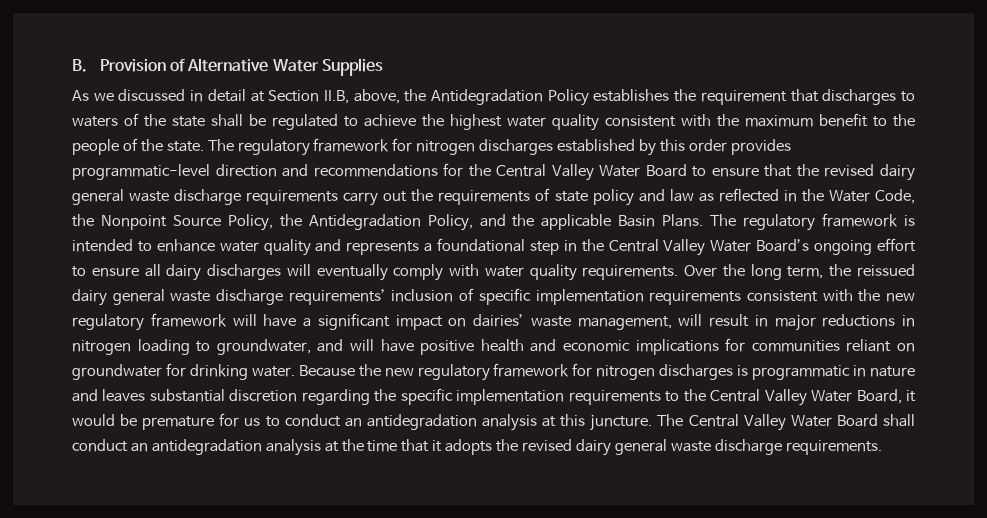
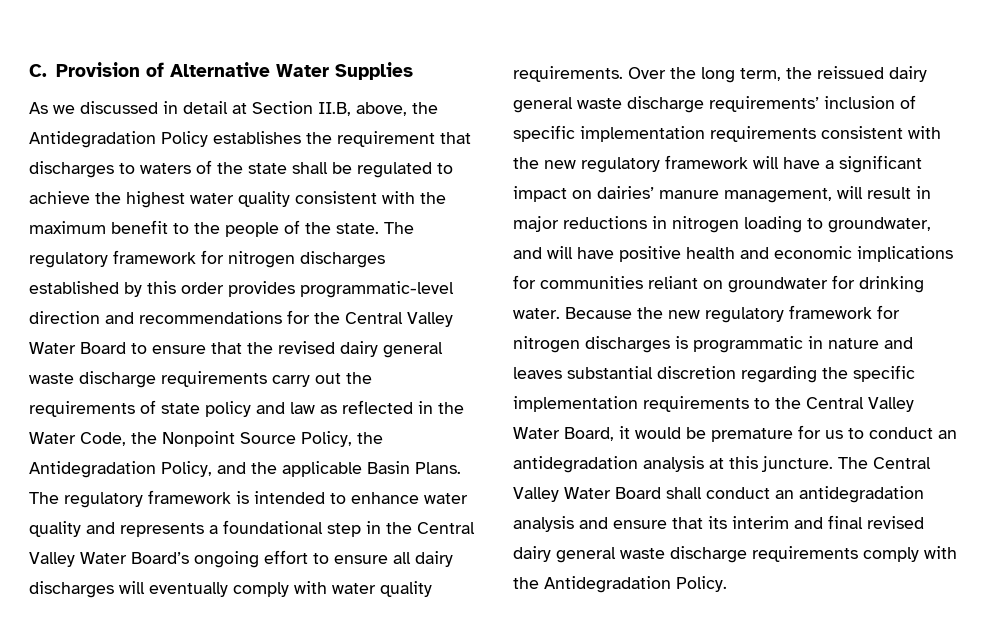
[72,59,87,72] B. -> [29,64,47,77] C.
[530,316,571,327] waste -> [659,190,719,199] manure
[324,439,882,456] at the time that it adopts the revised dairy general waste discharge requirements. -> [579,515,924,529] [513,546,957,563] [513,576,727,593] and ensure that its interim and final revised dairy general waste discharge requirements comply with the Antidegradation Policy.

